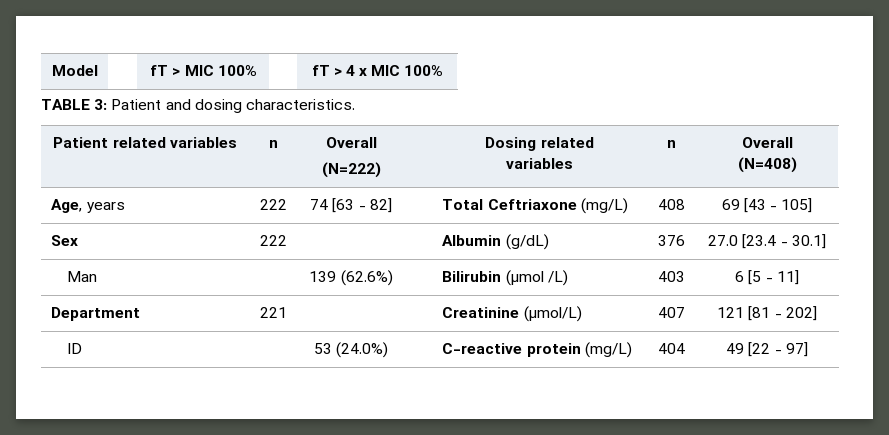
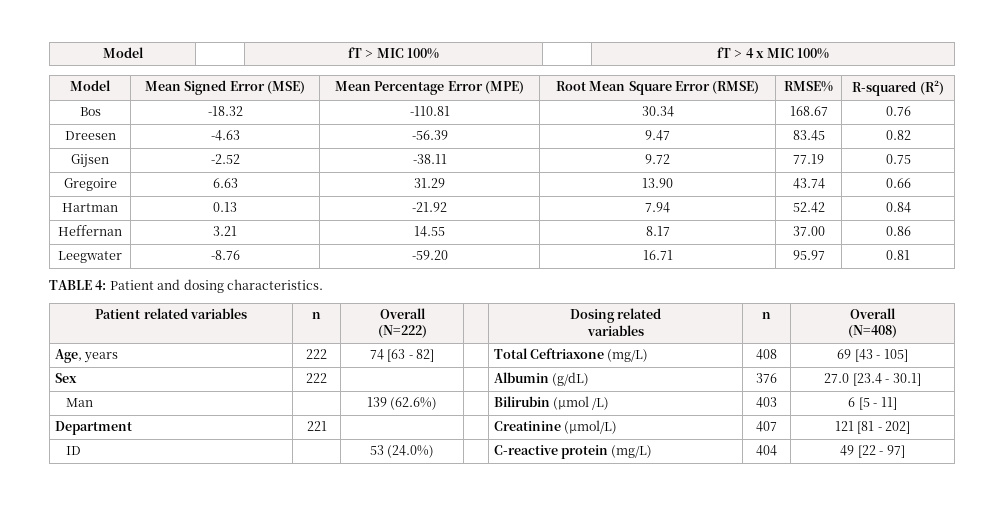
(444, 70) none -> [70,80,111,91] [144,80,306,95] [334,81,525,95] [555,81,760,95] [784,81,833,92] [852,80,944,96] [79,107,101,116] [207,106,243,116] [409,106,450,116] [641,106,674,117] [789,106,828,116] [885,106,911,116] [64,131,116,140] [210,130,240,141] [411,130,448,140] [645,130,670,141] [792,130,825,141] [885,130,911,140] [71,154,109,168] [210,154,240,164] [412,154,447,164] [645,154,670,164] [793,154,824,164] [885,154,911,164] [63,178,117,191] [212,178,238,188] [414,178,445,188] [642,178,673,188] [792,178,825,189] [885,178,911,188] [62,203,118,212] [213,202,238,212] [412,202,447,212] [645,202,670,213] [792,202,825,213] [885,202,911,213] [58,225,122,236] [213,226,238,236] [414,226,445,237] [645,226,670,236] [792,226,825,236] [885,226,911,236] [58,251,122,263] [210,250,240,260] [411,250,448,260] [642,250,673,260] [792,250,825,260] [886,250,910,260] // Model | Mean Signed Error (MSE) | Mean Percentage Error (MPE) | Root Mean Square Error (RMSE) | RMSE% | R-squared (R²) // Bos | -18.32 | -110.81 | 30.34 | 168.67 | 0.76 // Dreesen | -4.63 | -56.39 | 9.47 | 83.45 | 0.82 // Gijsen | -2.52 | -38.11 | 9.72 | 77.19 | 0.75 // Gregoire | 6.63 | 31.29 | 13.90 | 43.74 | 0.66 // Hartman | 0.13 | -21.92 | 7.94 | 52.42 | 0.84 // Heffernan | 3.21 | 14.55 | 8.17 | 37.00 | 0.86 // Leegwater | -8.76 | -59.20 | 16.71 | 95.97 | 0.81
[94,99,108,110] 3: -> [95,280,107,290] 4:

